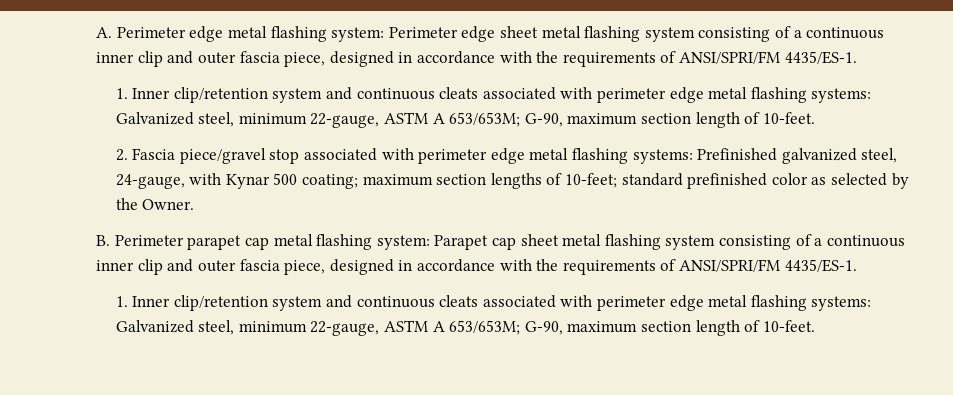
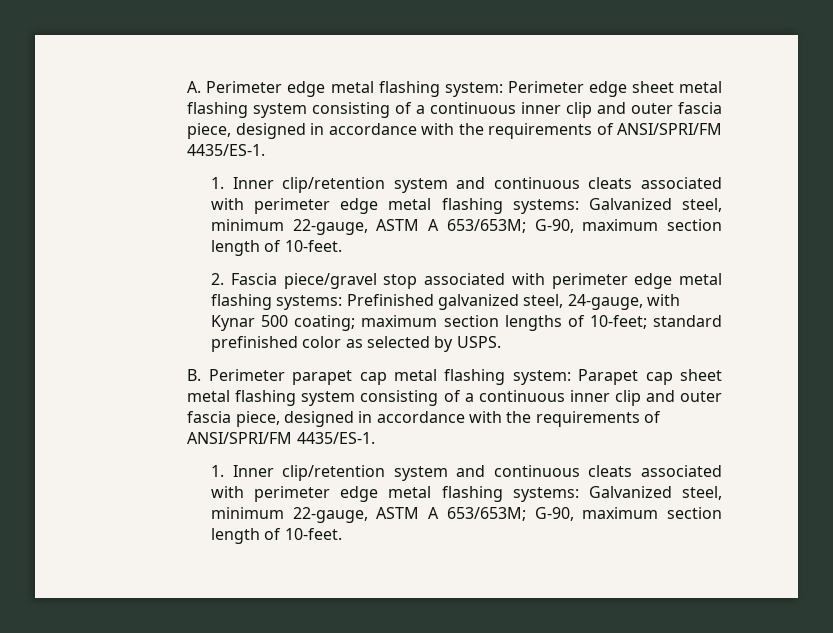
[115,198,195,210] the Owner. -> [456,336,501,348] USPS.

